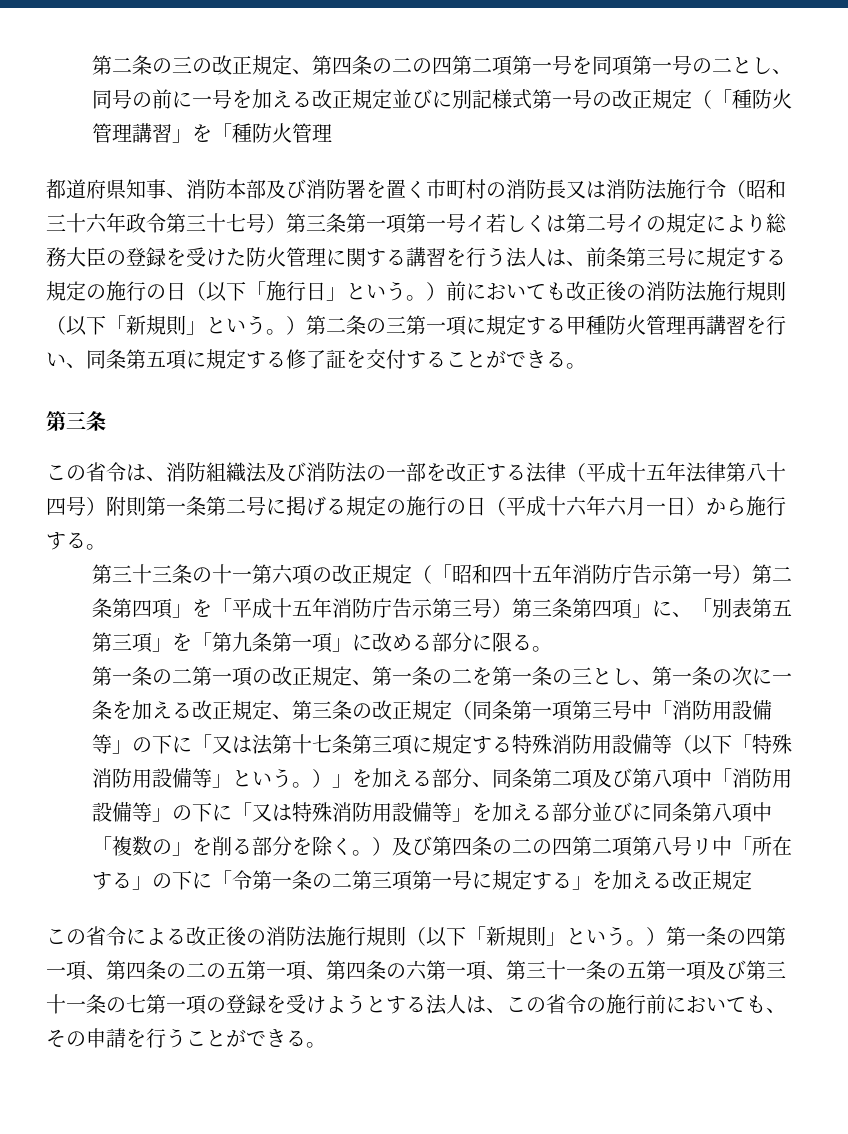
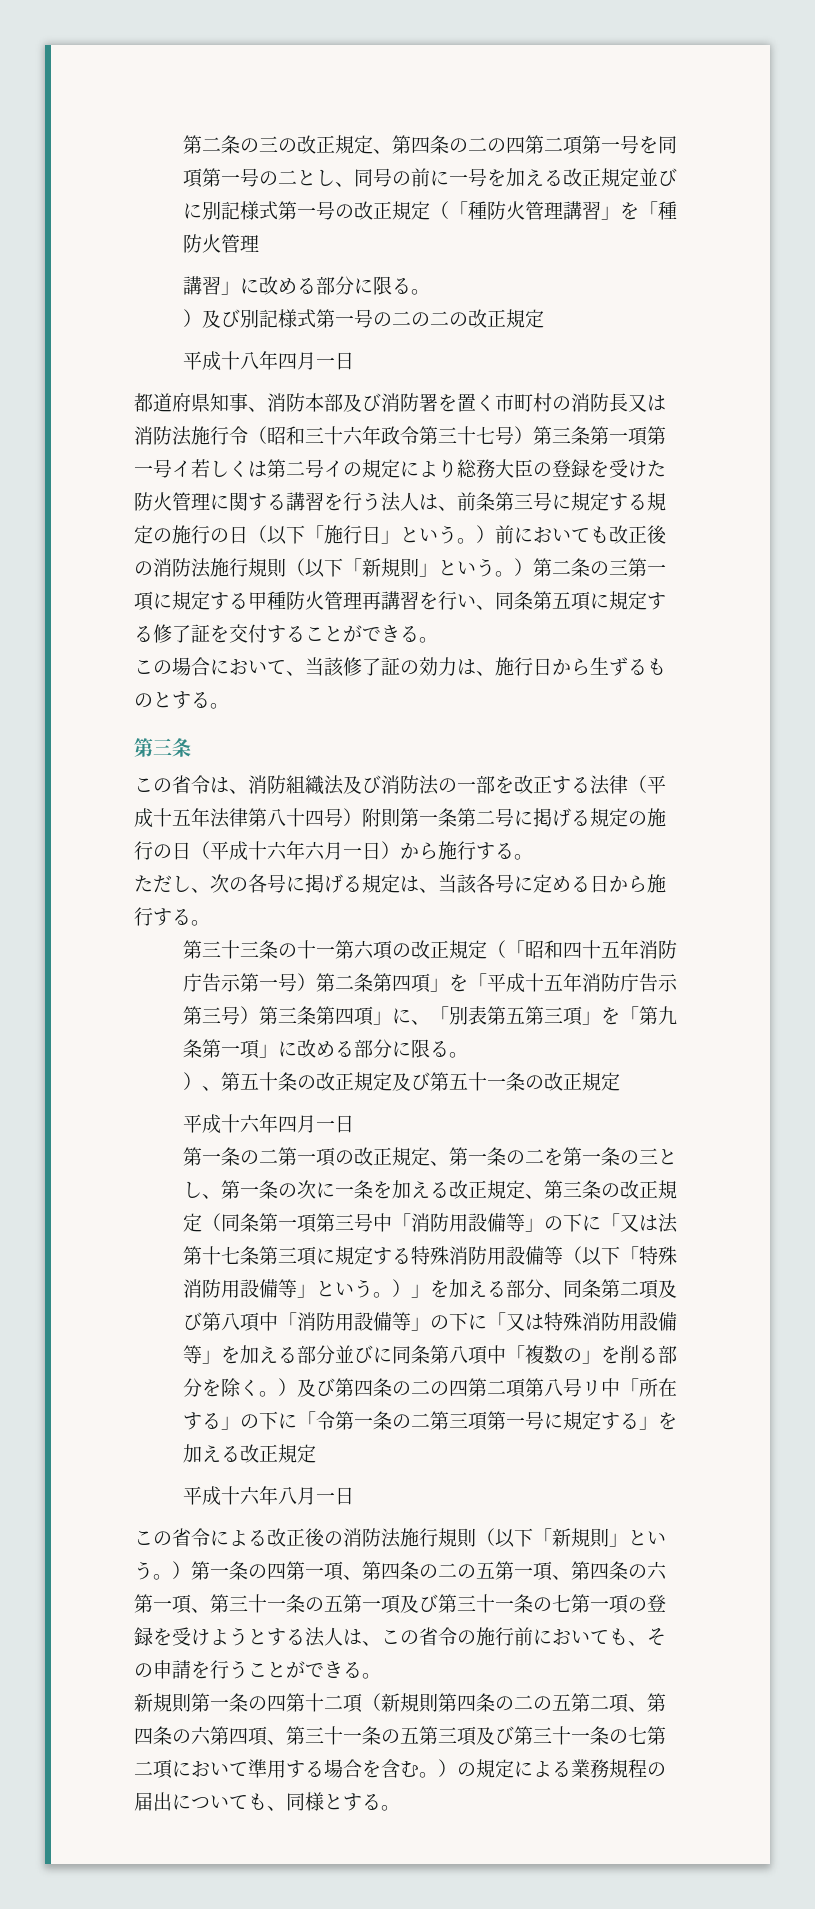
(333, 133) none -> [183,276,431,295] [183,309,545,328] [183,351,355,371] // 講習」に改める部分に限る。 // ）及び別記様式第一号の二の二の改正規定 // 平成十八年四月一日
(586, 366) none -> [134,657,666,677] [134,691,229,709] // この場合において、当該修了証の効力は、施行日から生ずるものとする。
(106, 547) none -> [134,874,666,894] [134,907,210,926] // ただし、次の各号に掲げる規定は、当該各号に定める日から施行する。
(553, 649) none -> [183,1072,621,1091] [183,1114,355,1134] // ）、第五十条の改正規定及び第五十一条の改正規定 // 平成十六年四月一日
(753, 880) none -> [183,1486,355,1506] // 平成十六年八月一日
(326, 1045) none -> [134,1693,666,1713] [134,1726,666,1746] [134,1759,666,1779] [134,1792,400,1811] // 新規則第一条の四第十二項（新規則第四条の二の五第二項、第四条の六第四項、第三十一条の五第三項及び第三十一条の七第二項において準用する場合を含む。）の規定による業務規程の届出についても、同様とする。

